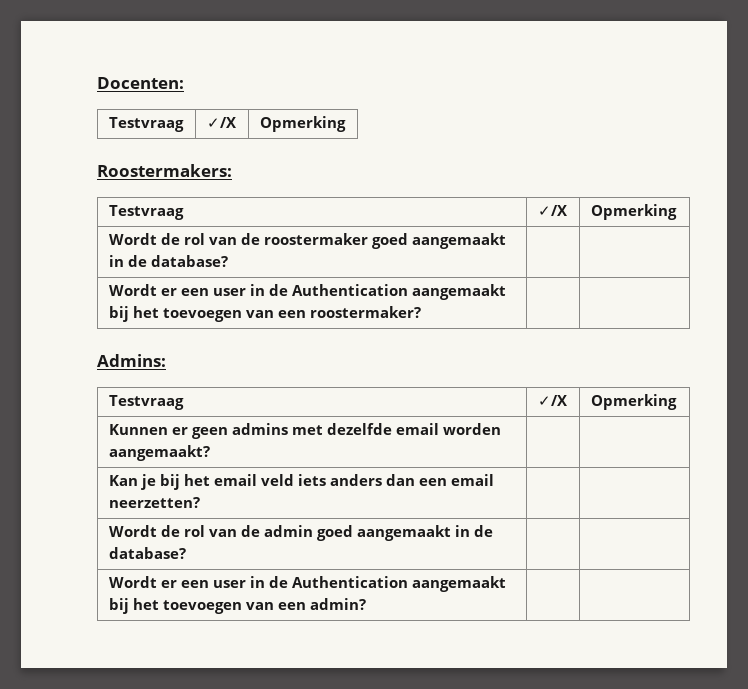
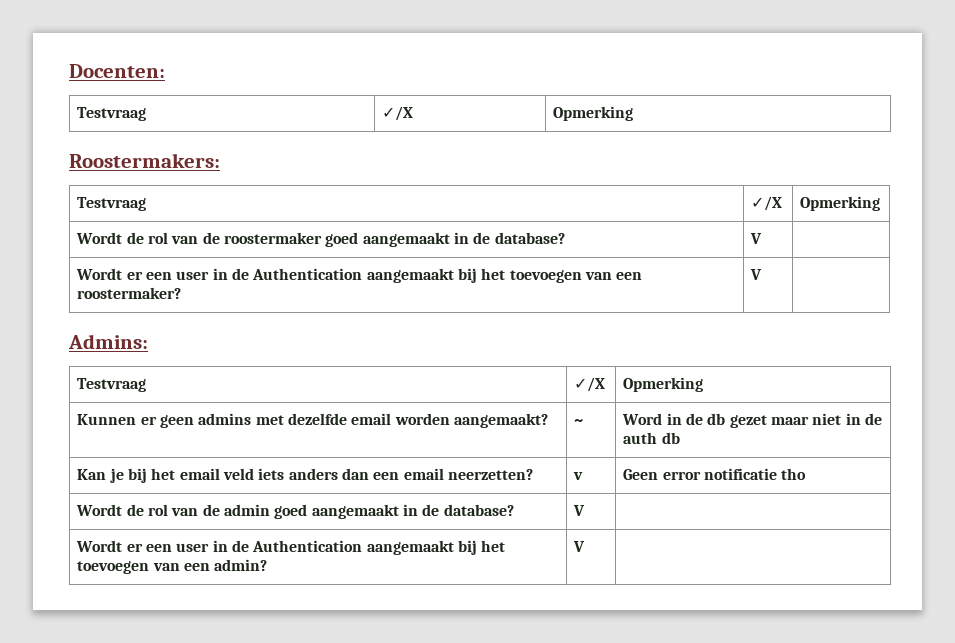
(228, 261) none -> [750,233,763,244] V
(421, 312) none -> [750,269,763,280] V
(210, 453) | -> [574,419,584,425] [622,413,882,428] [623,432,680,444] ~ | Word in de db gezet maar niet in de auth db
(200, 502) | -> [573,472,584,480] [623,468,807,480] v | Geen error notificatie tho
(186, 553) none -> [573,505,586,516] V
(366, 604) none -> [573,541,586,552] V

